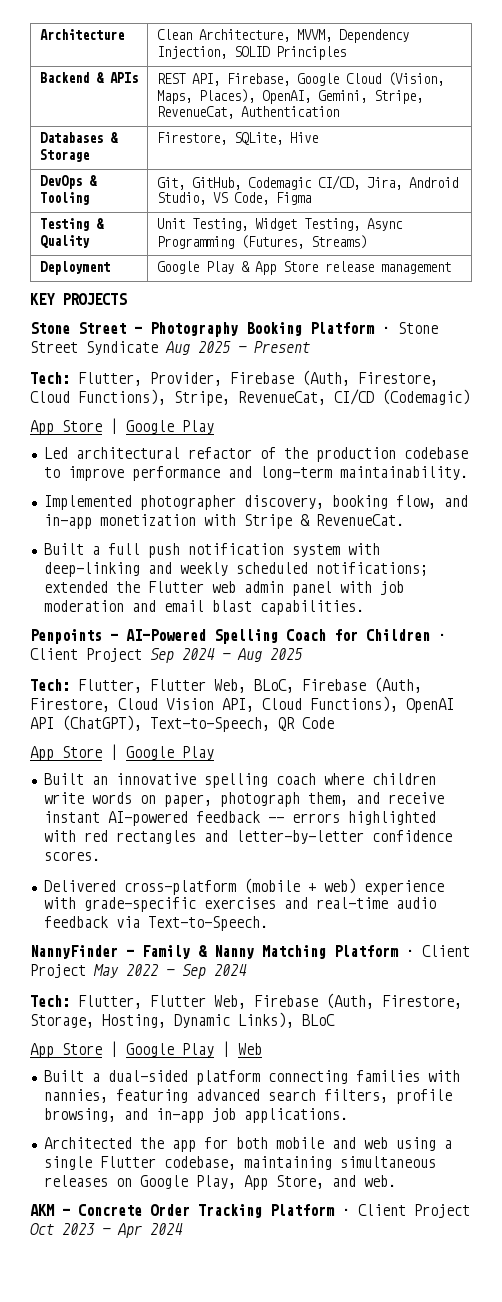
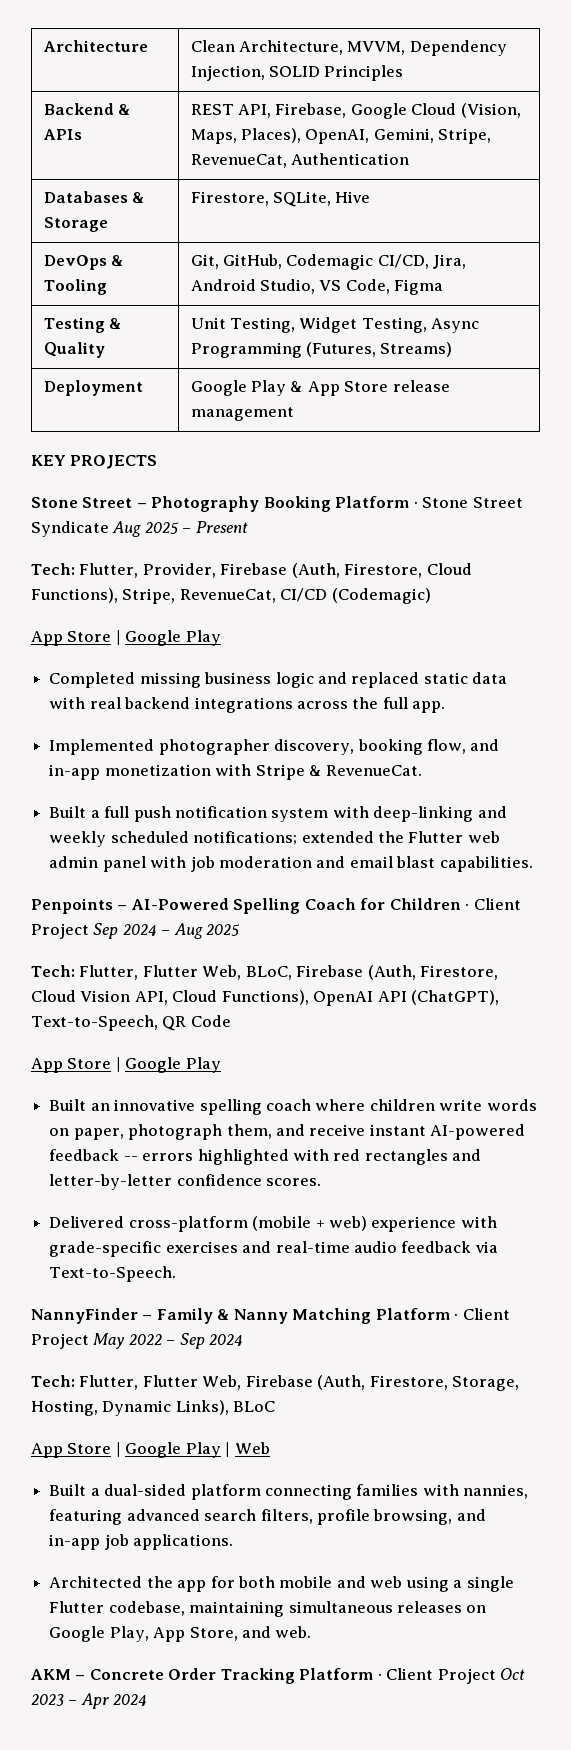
[43,447,468,462] [43,466,468,481] Led architectural refactor of the production codebase to improve performance and long-term maintainability. -> [49,672,508,688] [49,697,446,713] Completed missing business logic and replaced static data with real backend integrations across the full app.

